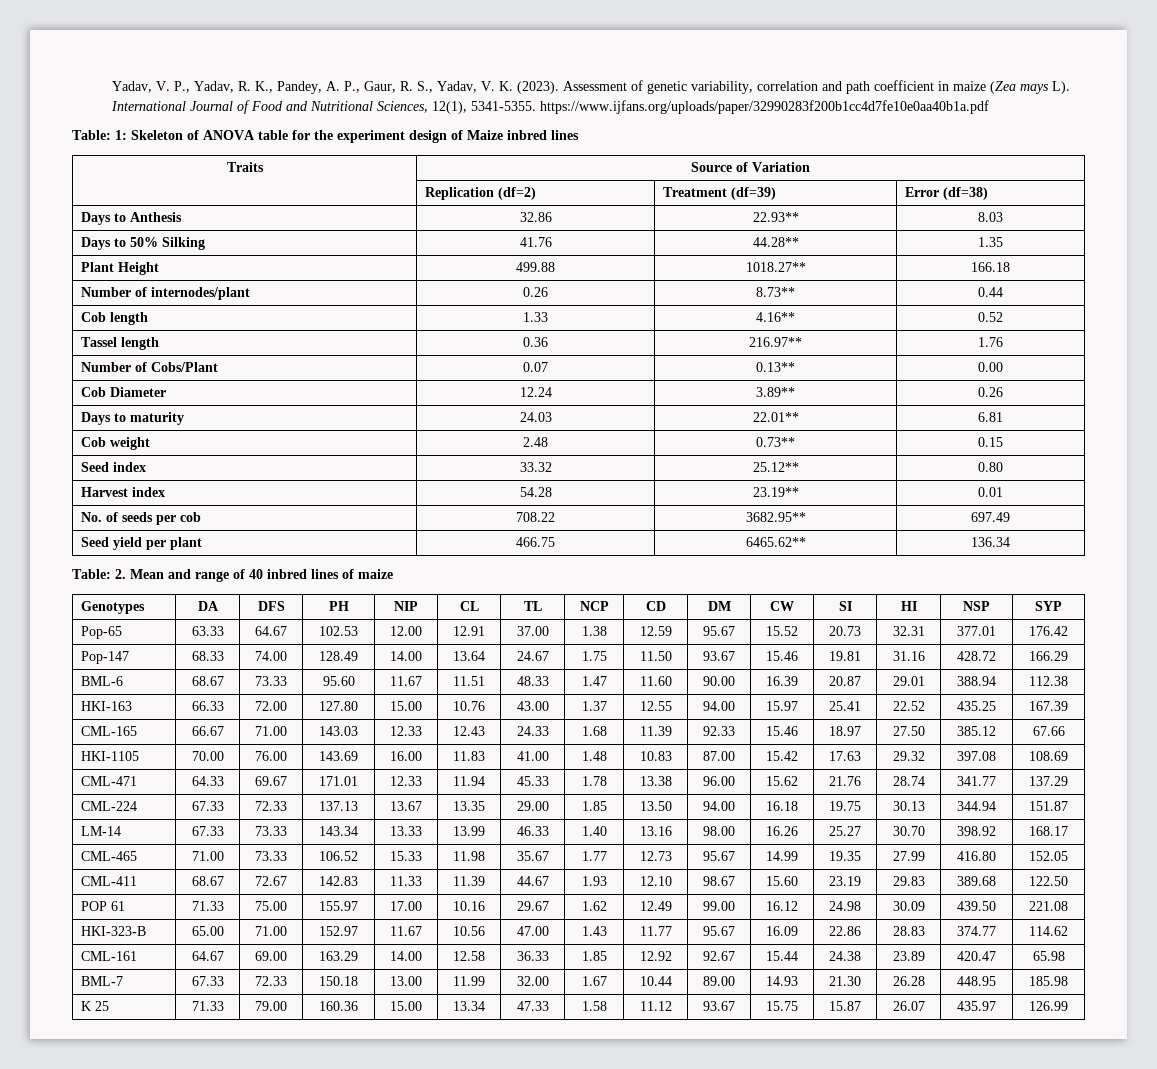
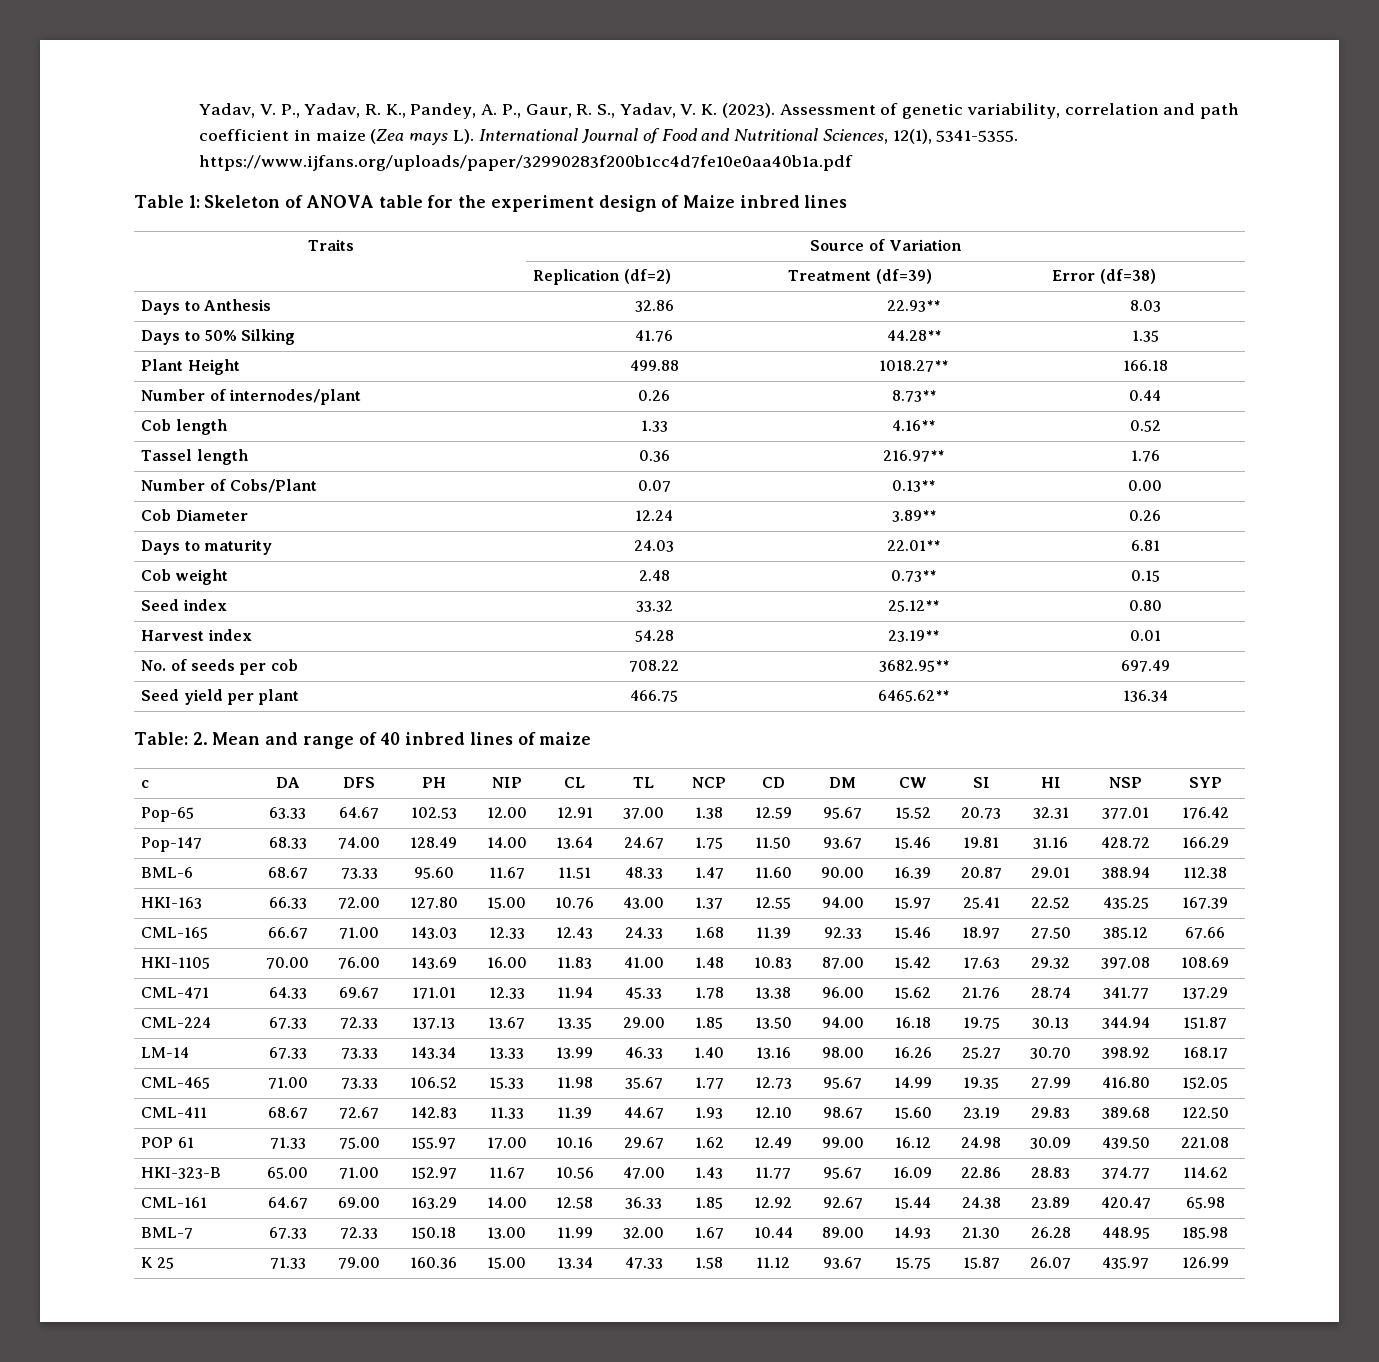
[72,130,111,140] Table: -> [134,195,184,208] Table
[81,601,146,614] Genotypes -> [141,780,150,788] c

